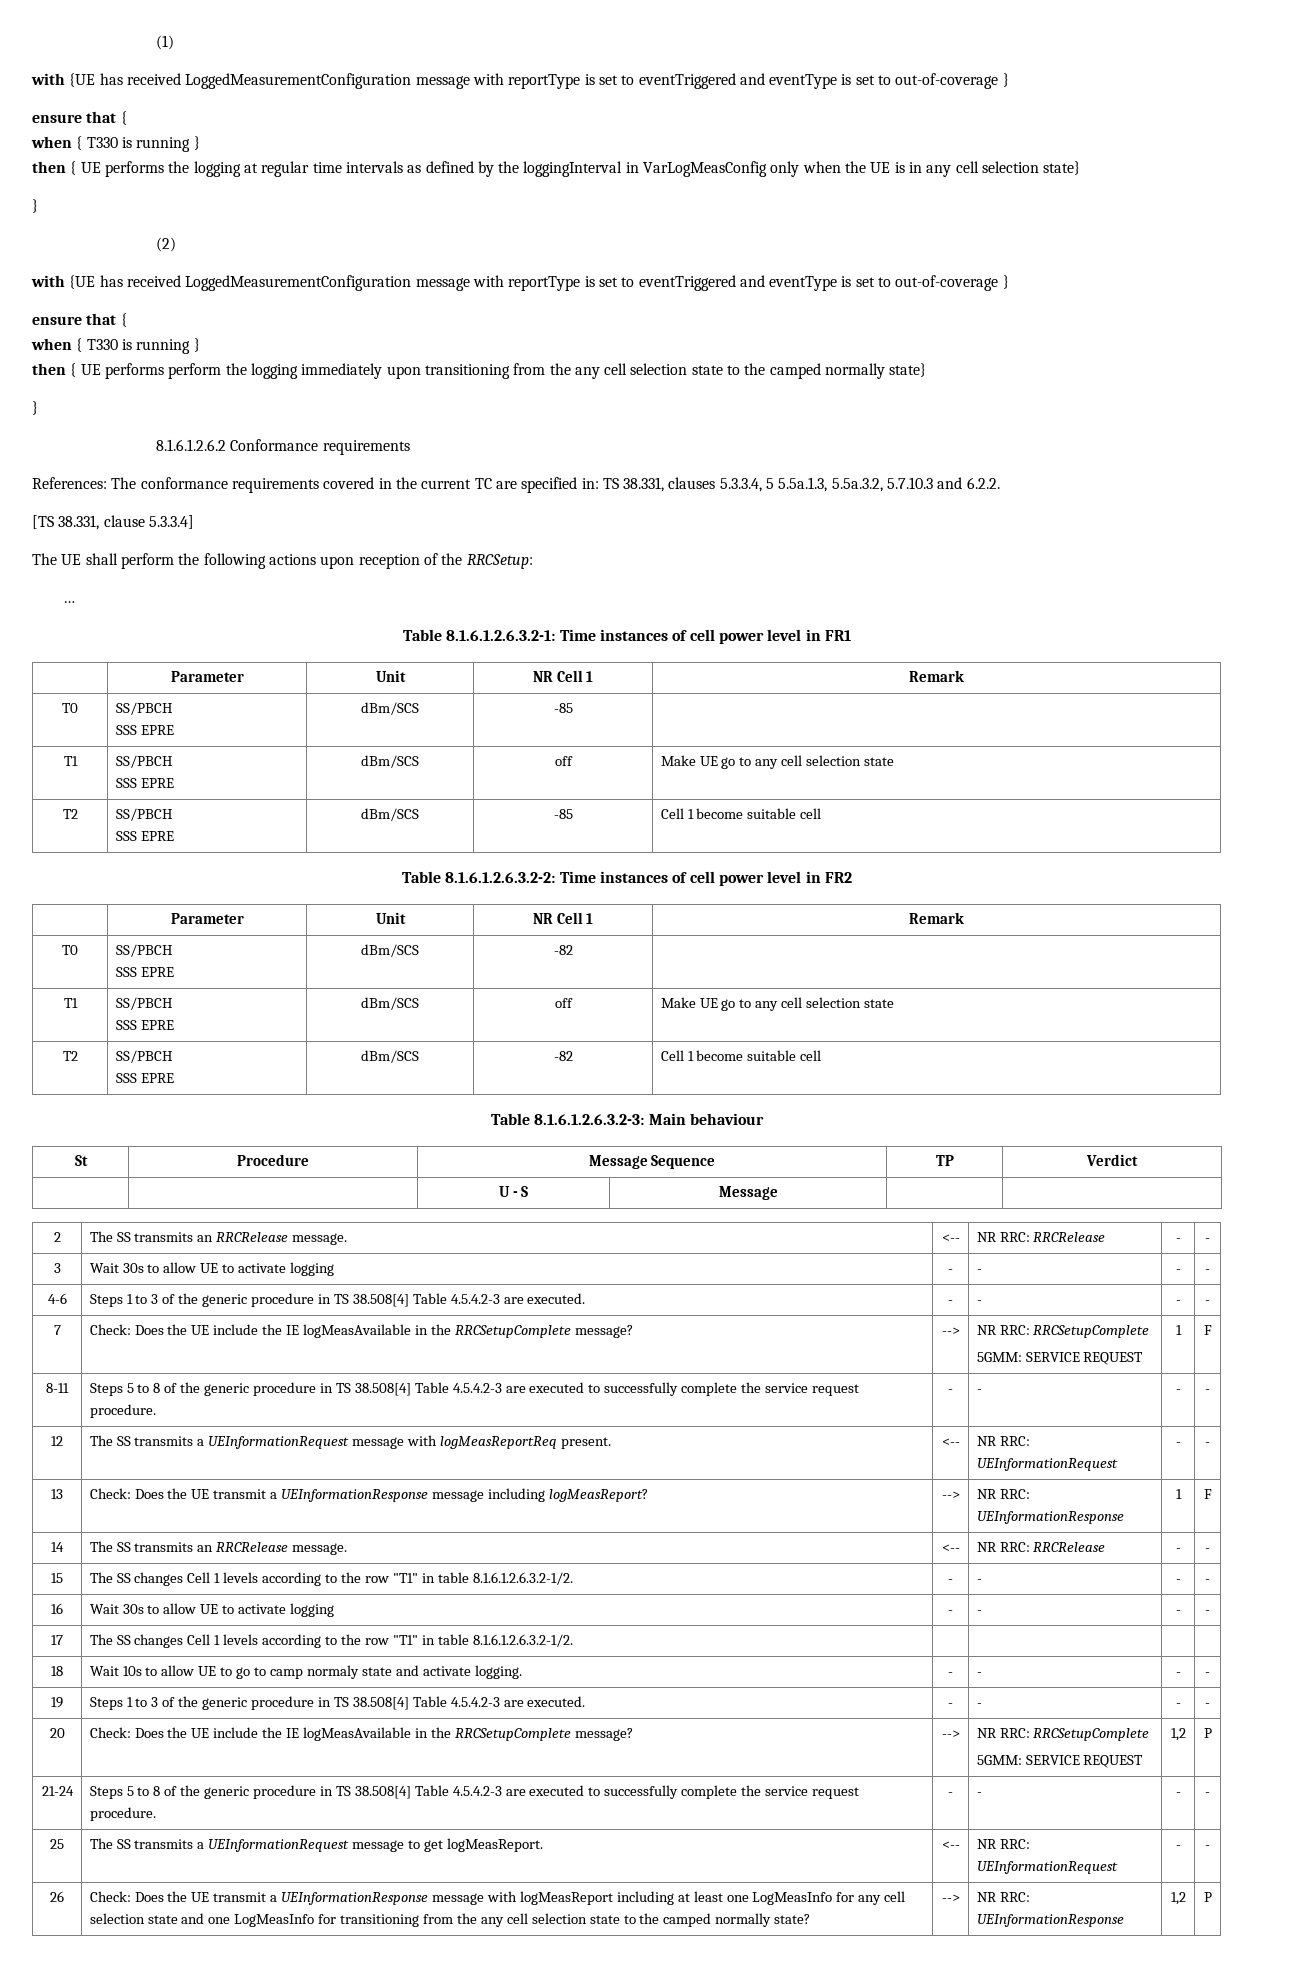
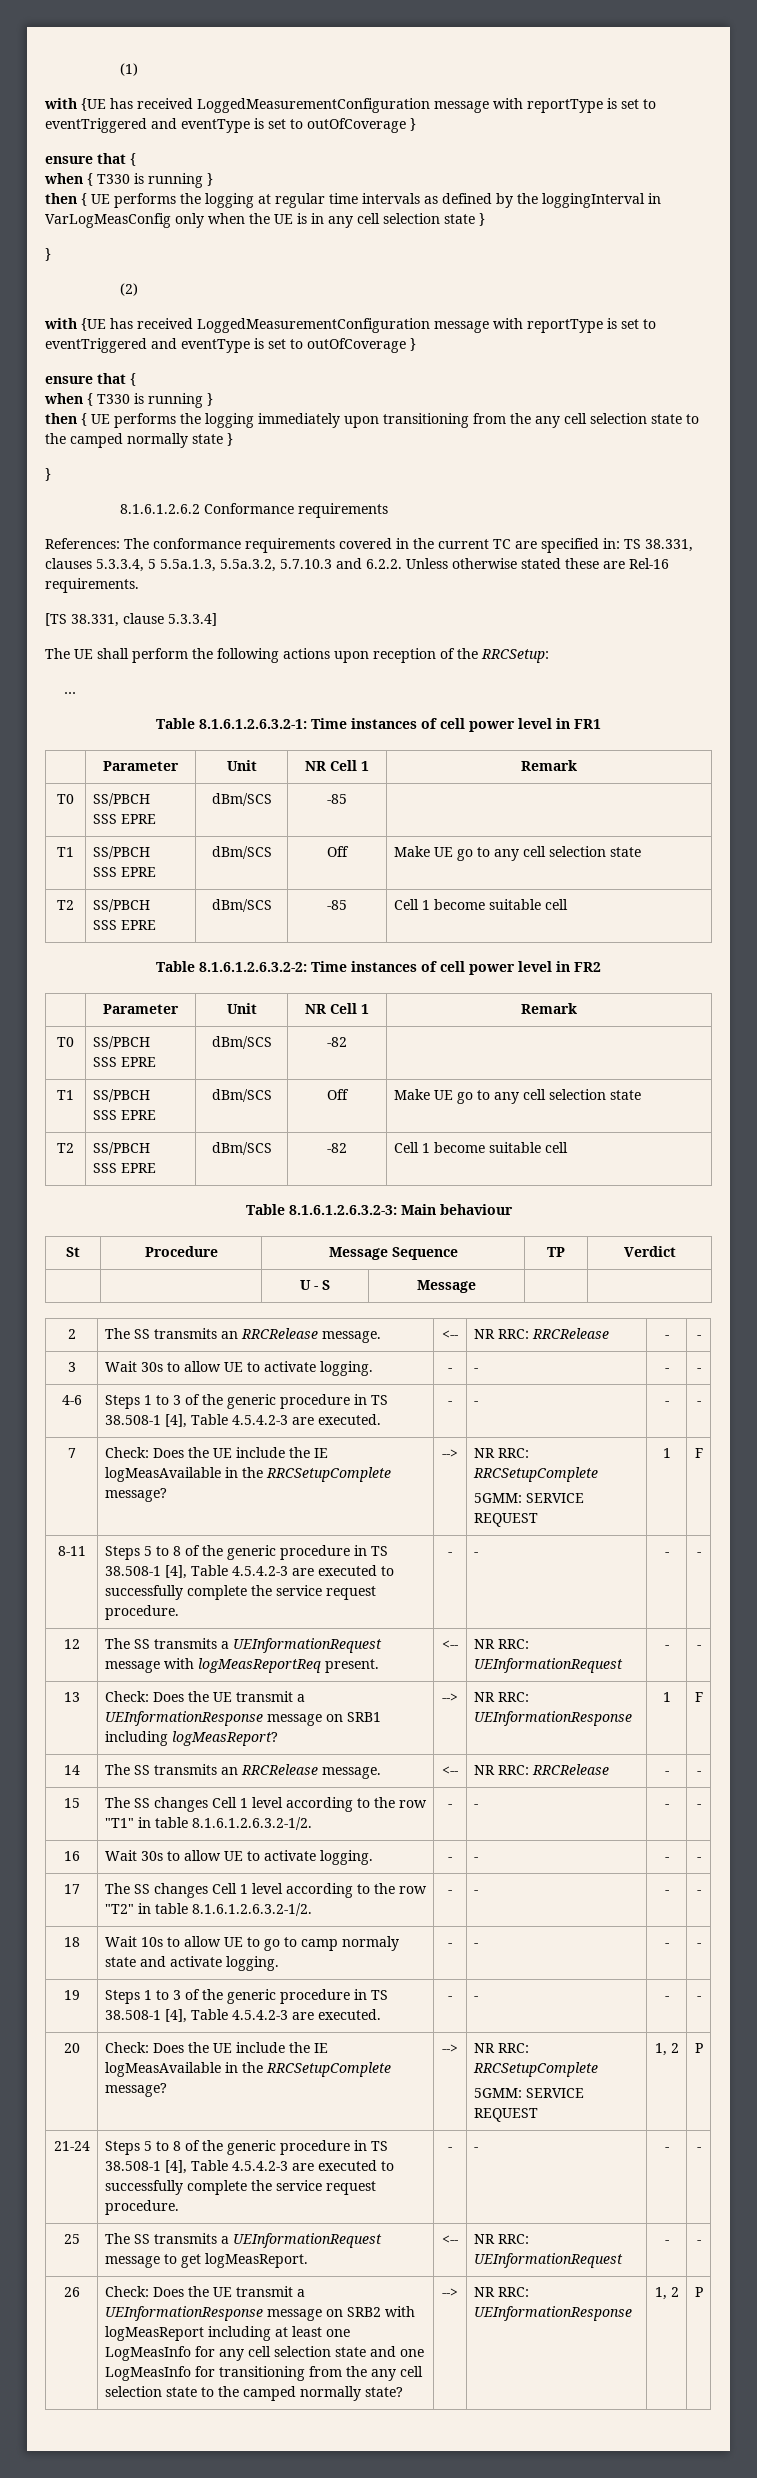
[895,73,999,89] out-of-coverage -> [307,118,406,133] outOfCoverage
[1043,161,1081,175] state} -> [444,213,485,226] state }
[895,275,999,291] out-of-coverage -> [307,338,406,353] outOfCoverage
[168,363,222,379] perform -> (176, 420) none
[889,363,927,377] state} -> [192,433,233,446] state }
(1000, 483) none -> [406,558,669,569] [45,578,139,593] Unless otherwise stated these are Rel-16 requirements.
[554,756,573,766] off -> [327,846,349,857] Off
[554,998,573,1008] off -> [327,1089,349,1100] Off
[290,1262,335,1276] logging -> [319,1361,373,1376] logging.
[352,1294,409,1307] 38.508[4] -> [104,1414,187,1428] 38.508-1 [4],
[354,1383,411,1396] 38.508[4] -> [104,1565,187,1579] 38.508-1 [4],
(485, 1496) none -> [325,1712,381,1722] on SRB1
[223,1572,259,1583] levels -> [251,1797,283,1808] level
[290,1603,335,1617] logging -> [319,1850,373,1865] logging.
[223,1634,573,1648] levels according to the row "T1" in table 8.1.6.1.2.6.3.2-1/2. | | | | -> [251,1883,427,1898] [104,1903,312,1916] [448,1890,452,1894] [473,1890,479,1894] [664,1890,669,1894] [696,1890,701,1894] level according to the row "T2" in table 8.1.6.1.2.6.3.2-1/2. | - | - | - | -
[352,1697,409,1710] 38.508[4] -> [104,2009,187,2023] 38.508-1 [4],
[1170,1728,1186,1741] 1,2 -> [654,2043,679,2056] 1, 2
[354,1786,411,1799] 38.508[4] -> [104,2160,187,2174] 38.508-1 [4],
(485, 1899) none -> [325,2307,381,2317] on SRB2
[1170,1892,1186,1905] 1,2 -> [654,2287,679,2300] 1, 2

